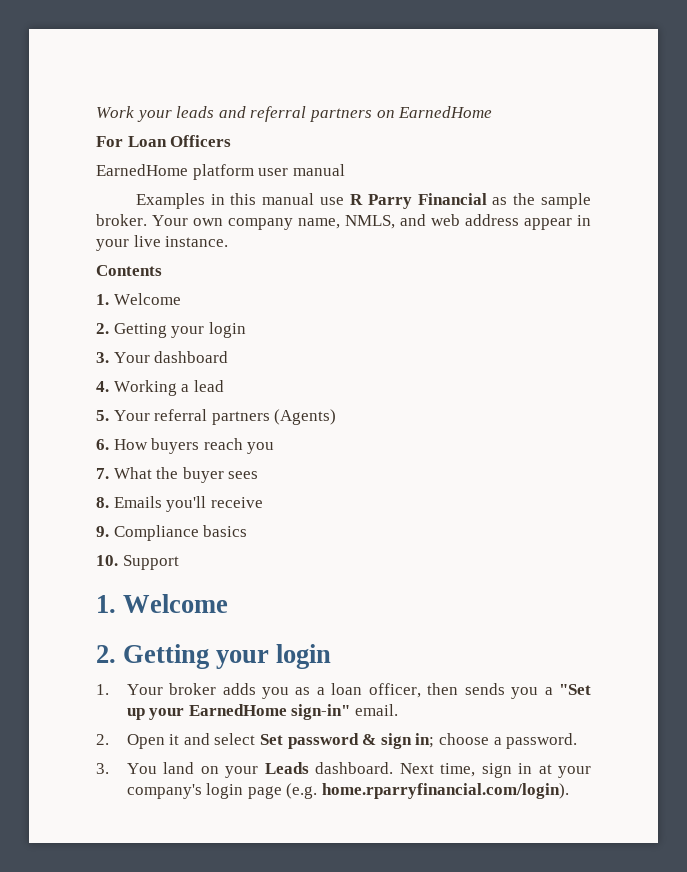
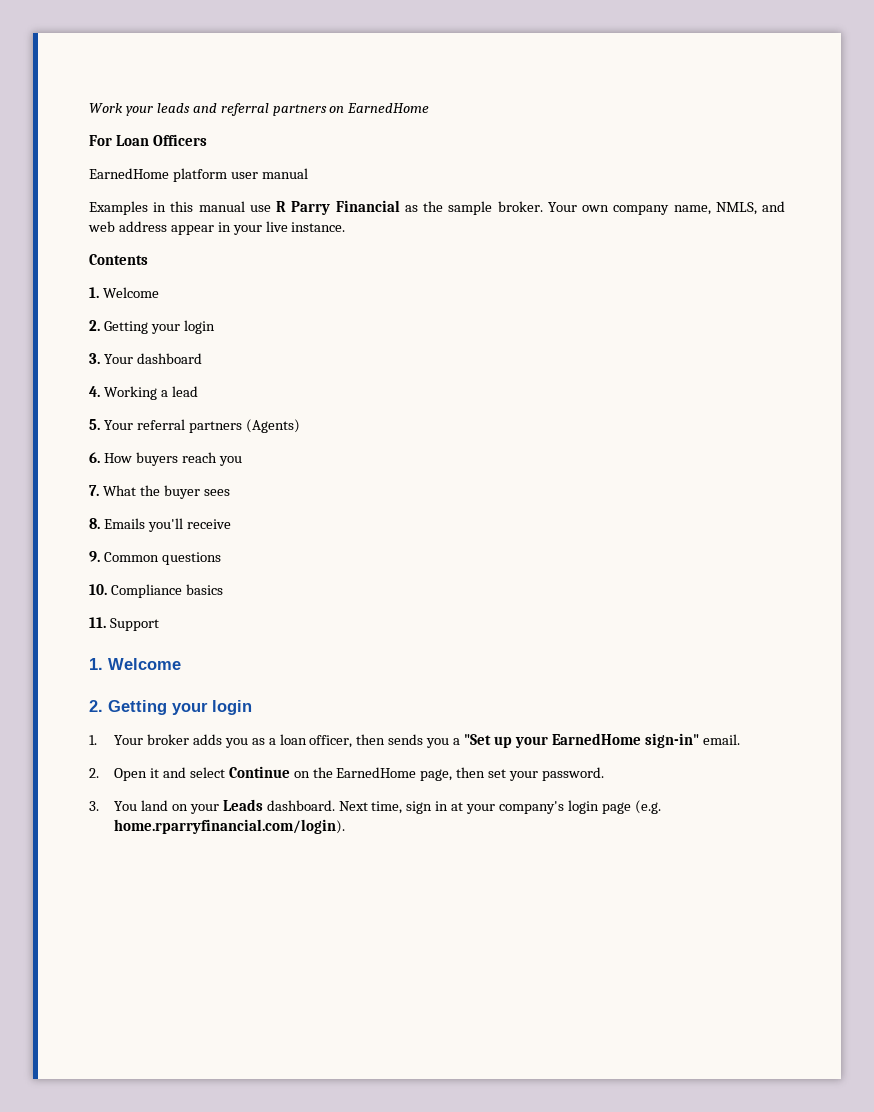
(109, 531) none -> [103,552,221,565] [89,584,107,595] Common questions // 10.
[96,555,118,566] 10. -> [89,617,106,628] 11.
[260,733,502,749] Set password & sign in; choose a -> [228,766,539,781] Continue on the EarnedHome page, then set your

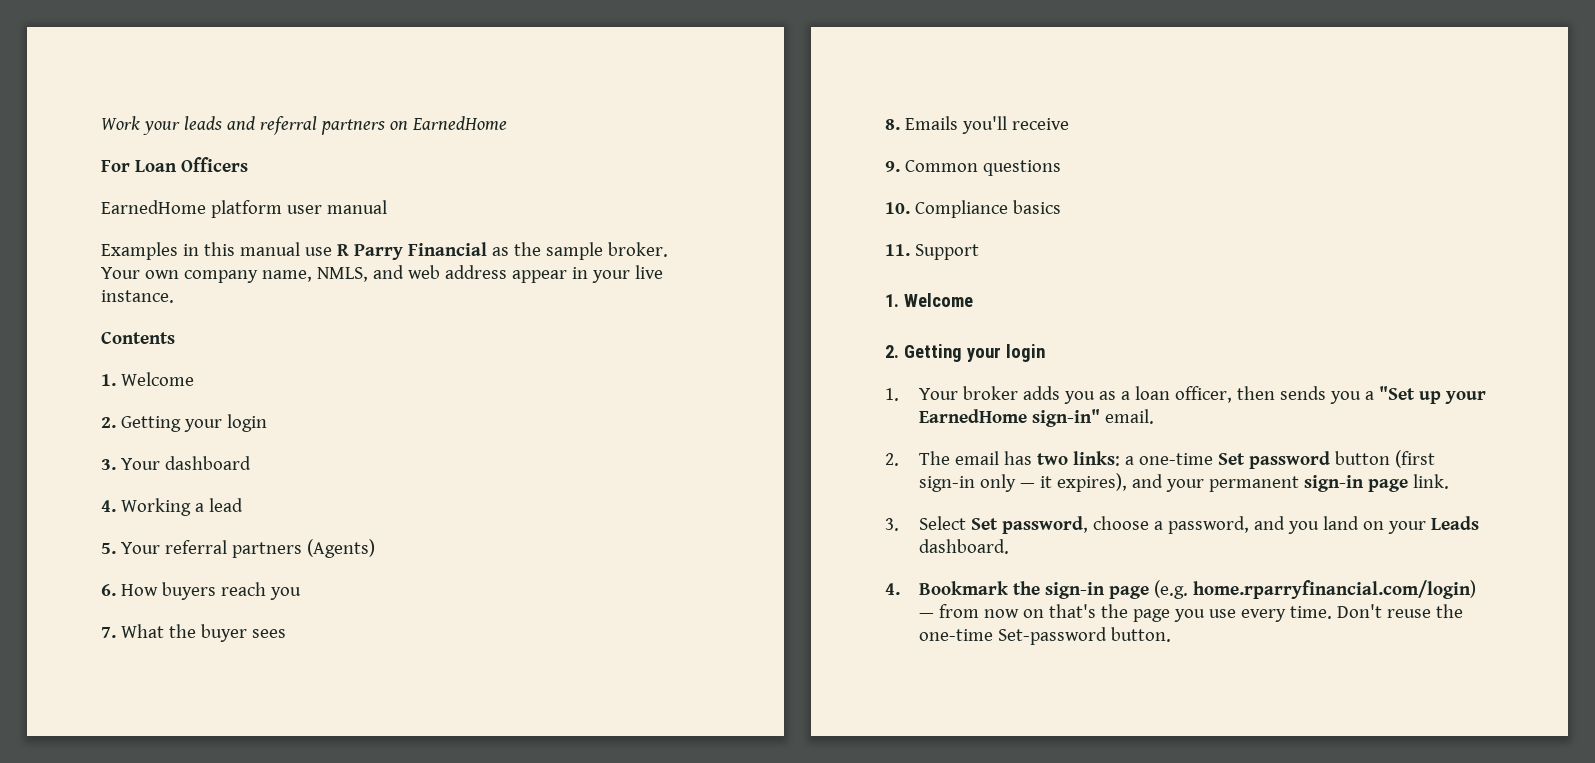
[114,766,604,781] [89,801,138,811] Open it and select Continue on the EarnedHome page, then set your password. // 3. You -> [918,450,1435,469] [918,473,1449,492] [885,516,1319,534] The email has two links: a one-time Set password button (first sign-in only — it expires), and your permanent sign-in page link. // 3. Select Set password, choose a password, and you
[338,800,661,814] [114,819,346,834] Next time, sign in at your company's login page (e.g. home.rparryfinancial.com/login). -> [885,580,1476,599] [918,604,1463,622] [918,627,1171,645] // 4. Bookmark the sign-in page (e.g. home.rparryfinancial.com/login) — from now on that's the page you use every time. Don't reuse the one-time Set-password button.

